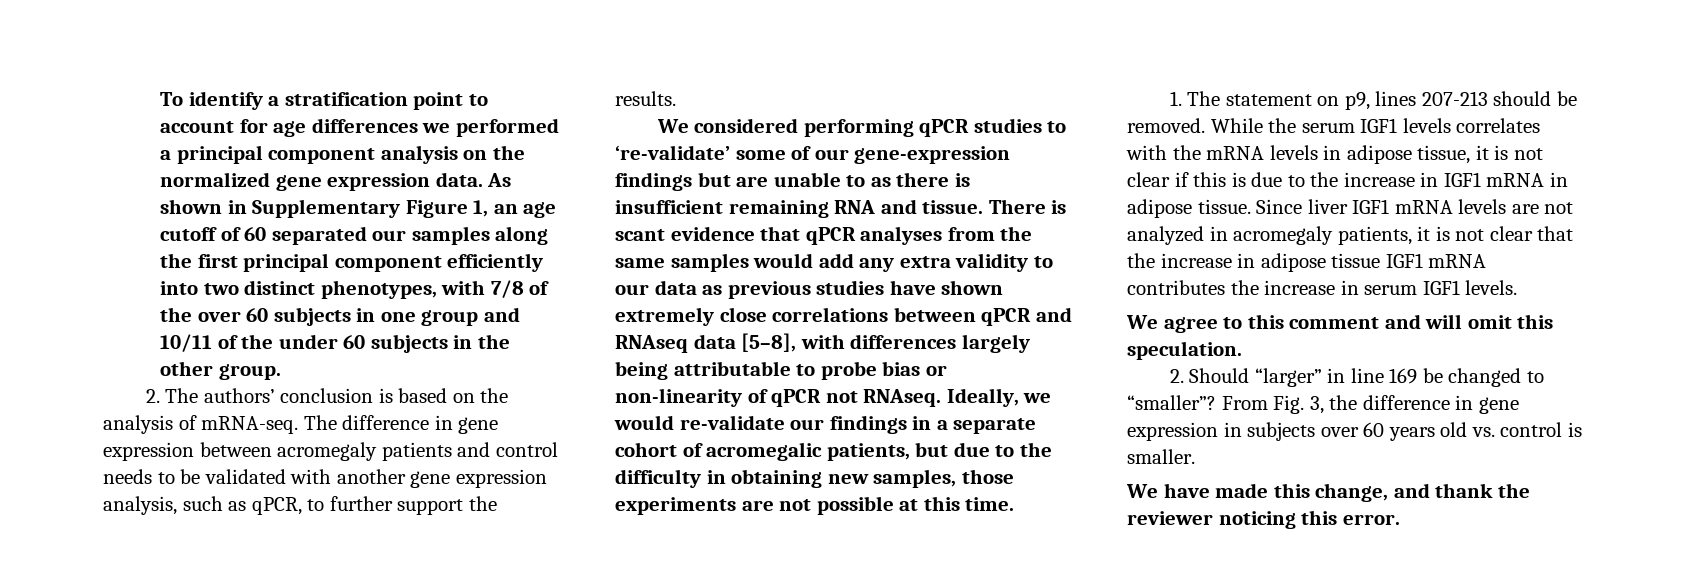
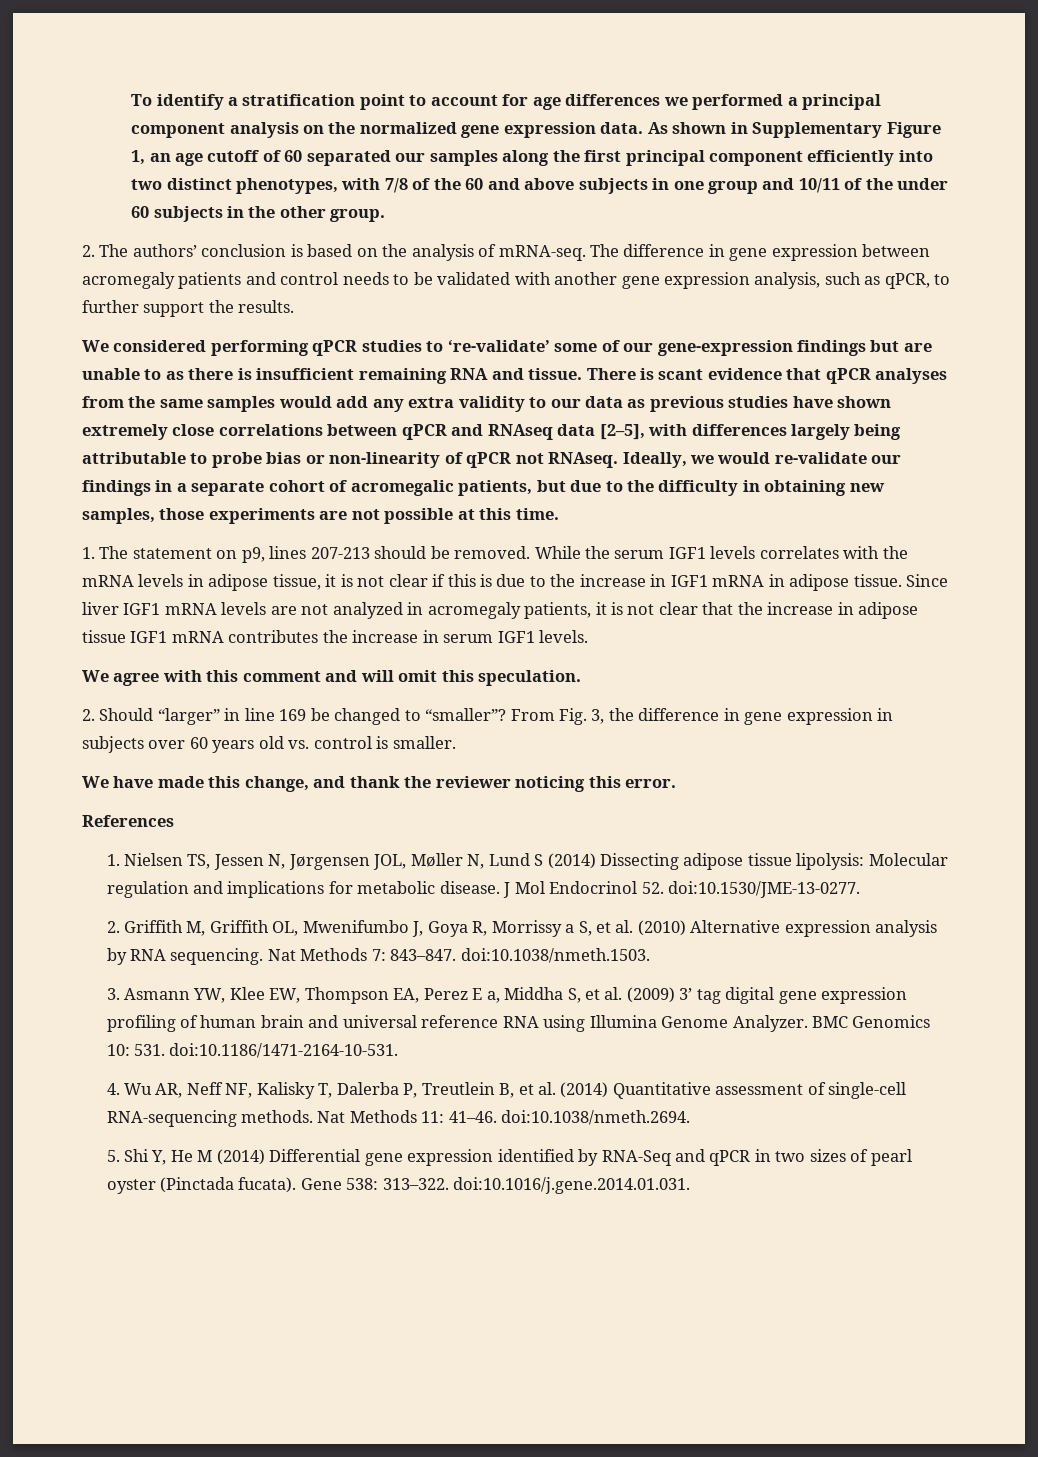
[197,308,269,322] over 60 -> [465,178,575,190] 60 and above
[741,333,797,352] [5–8], -> [599,424,645,440] [2–5],
[1223,317,1243,329] to -> [162,670,202,682] with
(1400, 519) none -> [82,815,174,827] [106,853,948,870] [106,881,861,898] [106,920,938,937] [106,948,650,965] [106,987,908,1004] [106,1015,931,1032] [106,1043,399,1058] [106,1082,907,1099] [106,1110,691,1127] [106,1149,912,1166] [106,1177,691,1194] // References // 1. Nielsen TS, Jessen N, Jørgensen JOL, Møller N, Lund S (2014) Dissecting adipose tissue lipolysis: Molecular regulation and implications for metabolic disease. J Mol Endocrinol 52. doi:10.1530/JME-13-0277. // 2. Griffith M, Griffith OL, Mwenifumbo J, Goya R, Morrissy a S, et al. (2010) Alternative expression analysis by RNA sequencing. Nat Methods 7: 843–847. doi:10.1038/nmeth.1503. // 3. Asmann YW, Klee EW, Thompson EA, Perez E a, Middha S, et al. (2009) 3’ tag digital gene expression profiling of human brain and universal reference RNA using Illumina Genome Analyzer. BMC Genomics 10: 531. doi:10.1186/1471-2164-10-531. // 4. Wu AR, Neff NF, Kalisky T, Dalerba P, Treutlein B, et al. (2014) Quantitative assessment of single-cell RNA-sequencing methods. Nat Methods 11: 41–46. doi:10.1038/nmeth.2694. // 5. Shi Y, He M (2014) Differential gene expression identified by RNA-Seq and qPCR in two sizes of pearl oyster (Pinctada fucata). Gene 538: 313–322. doi:10.1016/j.gene.2014.01.031.

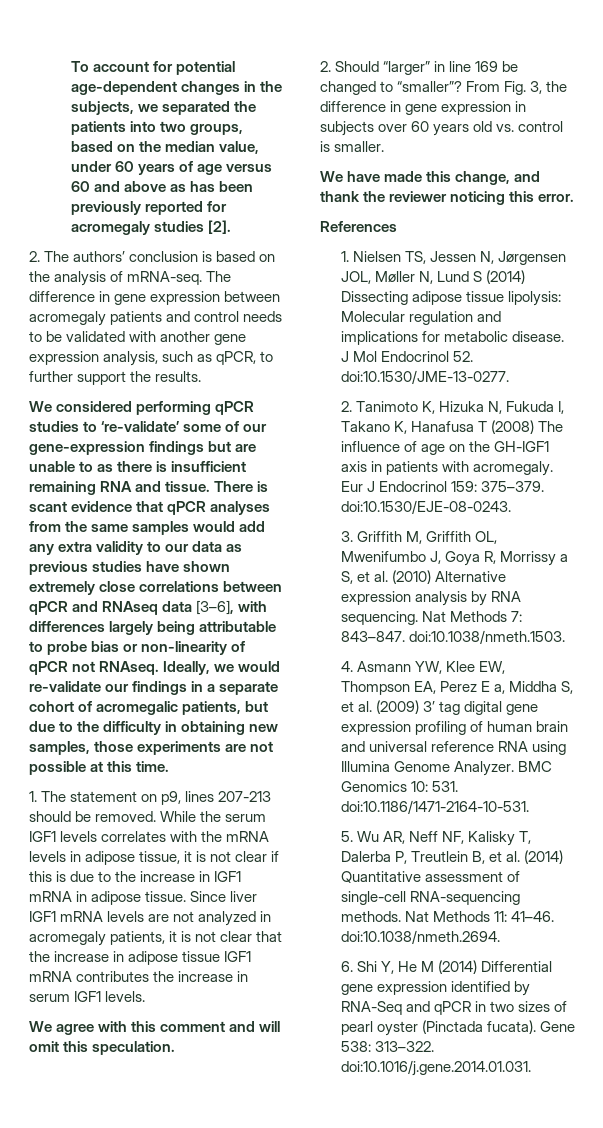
[156,94,881,110] [131,122,941,138] [131,150,933,166] [131,178,949,194] [131,206,386,222] identify a stratification point to account for age differences we performed a principal component analysis on the normalized gene expression data. As shown in Supplementary Figure 1, an age cutoff of 60 separated our samples along the first principal component efficiently into two distinct phenotypes, with 7/8 of the 60 and above subjects in one group and 10/11 of the under 60 subjects in the other group. -> [93,61,236,75] [70,81,283,95] [70,101,257,115] [70,121,244,135] [70,141,260,154] [70,161,273,175] [70,181,254,192] [70,201,228,215] [70,220,232,235] account for potential age-dependent changes in the subjects, we separated the patients into two groups, based on the median value, under 60 years of age versus 60 and above as has been previously reported for acromegaly studies [2].
[599,424,645,440] [2–5], -> [196,600,235,615] [3–6],
(120, 927) none -> [356,401,565,414] [340,420,564,434] [340,441,550,455] [340,461,554,476] [340,481,545,492] [340,500,511,514] [340,531,353,542] Tanimoto K, Hizuka N, Fukuda I, Takano K, Hanafusa T (2008) The influence of age on the GH-IGF1 axis in patients with acromegaly. Eur J Endocrinol 159: 375–379. doi:10.1530/EJE-08-0243. // 3.
[106,988,120,1000] 3. -> [340,661,353,672] 4.
[106,1083,120,1095] 4. -> [340,831,353,842] 5.
[106,1150,120,1162] 5. -> [340,961,353,972] 6.

